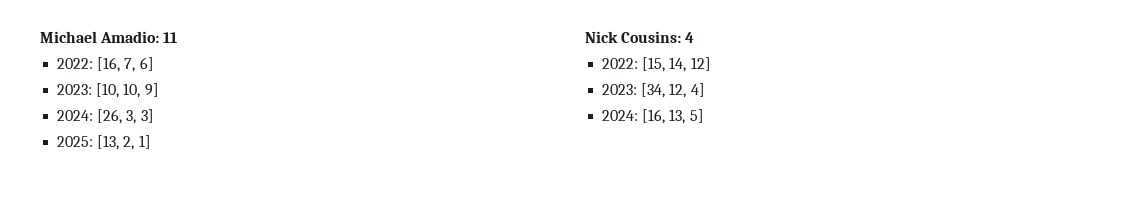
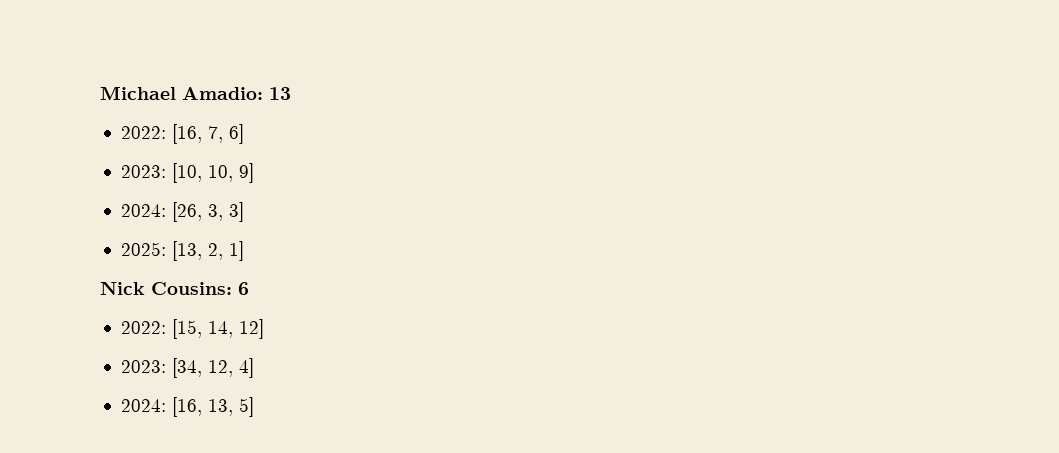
[163,32,178,43] 11 -> [269,87,291,100] 13
[685,32,695,43] 4 -> [238,282,249,295] 6

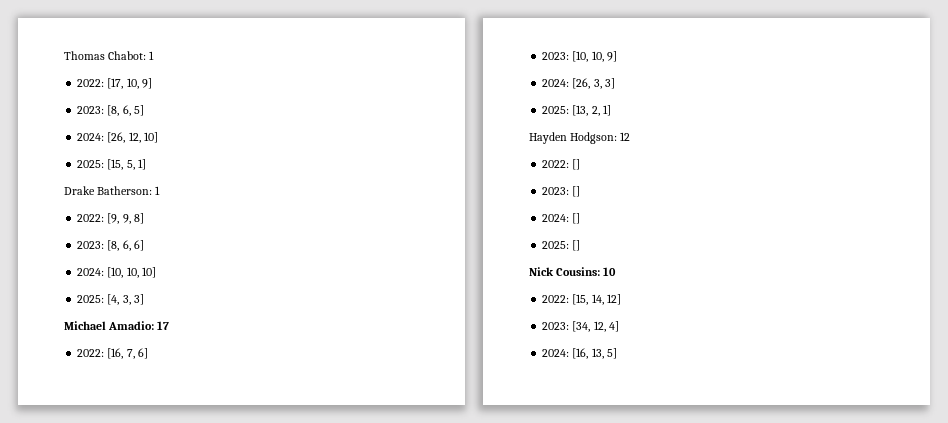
(100, 93) none -> [64,51,155,60] [77,78,152,89] [77,105,144,116] [77,132,158,143] [77,159,146,170] [64,186,161,195] [77,213,144,224] [77,240,144,251] [77,267,156,278] [77,294,144,305] Thomas Chabot: 1 // 2022: [17, 10, 9] // 2023: [8, 6, 5] // 2024: [26, 12, 10] // 2025: [15, 5, 1] // Drake Batherson: 1 // 2022: [9, 9, 8] // 2023: [8, 6, 6] // 2024: [10, 10, 10] // 2025: [4, 3, 3] //
[269,87,291,100] 13 -> [157,321,170,330] 17
(244, 251) none -> [529,132,631,144] [542,159,581,170] [542,186,581,197] [542,213,581,224] [542,240,581,251] // Hayden Hodgson: 12 // 2022: [] // 2023: [] // 2024: [] // 2025: []
[238,282,249,295] 6 -> [603,267,617,276] 10

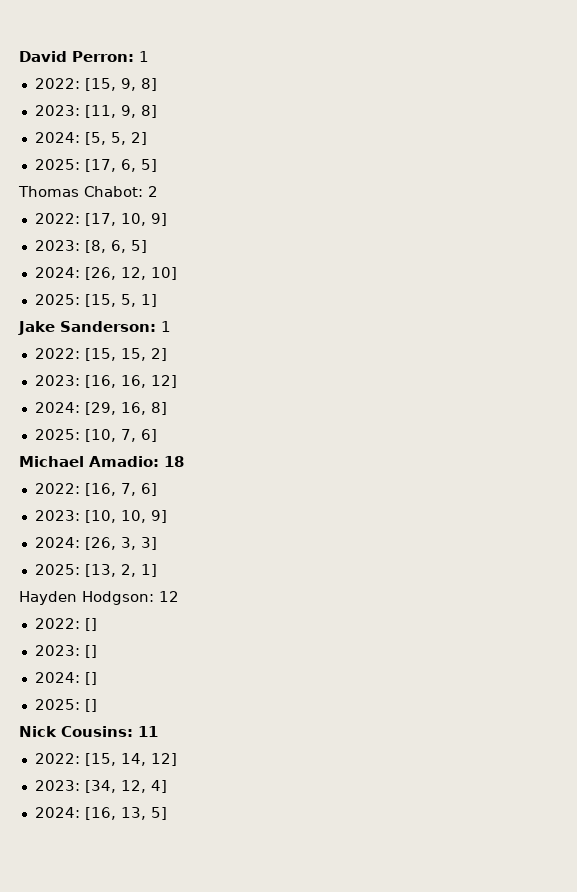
(64, 55) none -> [19,51,149,62] [34,78,157,91] [34,105,157,118] [34,132,147,145] [34,159,157,172] David Perron: 1 // 2022: [15, 9, 8] // 2023: [11, 9, 8] // 2024: [5, 5, 2] // 2025: [17, 6, 5] //
[149,51,155,60] 1 -> [148,186,158,197] 2
[64,186,161,195] [77,213,144,224] [77,240,144,251] [77,267,156,278] [77,294,144,305] Drake Batherson: 1 // 2022: [9, 9, 8] // 2023: [8, 6, 6] // 2024: [10, 10, 10] // 2025: [4, 3, 3] -> [18,321,171,335] [34,348,167,361] [34,375,177,388] [34,402,167,415] [34,429,157,442] Jake Sanderson: 1 // 2022: [15, 15, 2] // 2023: [16, 16, 12] // 2024: [29, 16, 8] // 2025: [10, 7, 6]
[157,321,170,330] 17 -> [164,456,184,467] 18
[603,267,617,276] 10 -> [138,726,158,737] 11

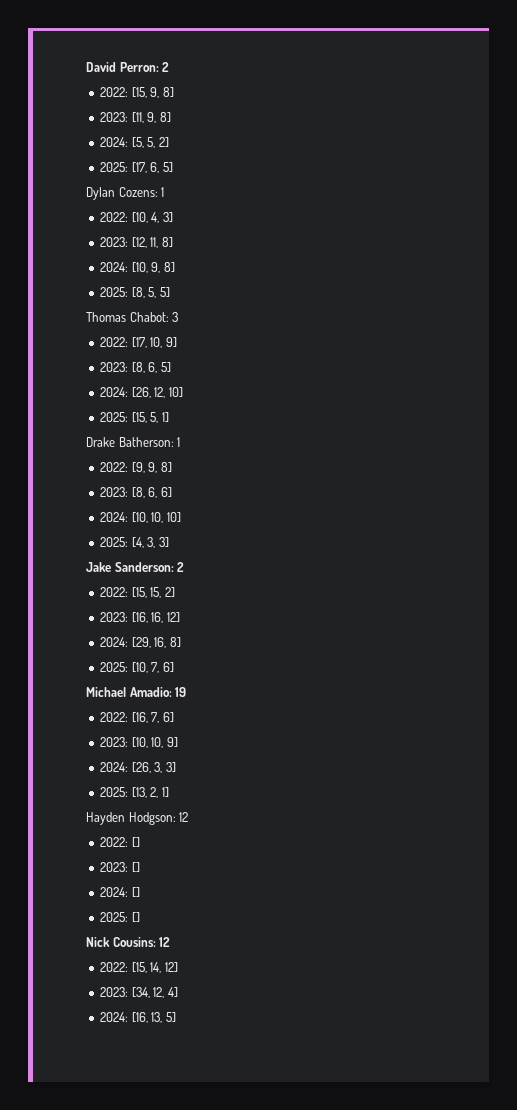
[139,51,149,62] 1 -> [162,62,170,72] 2
(157, 165) none -> [86,187,165,200] [100,212,173,223] [100,237,173,248] [100,262,175,273] [100,287,170,298] // Dylan Cozens: 1 // 2022: [10, 4, 3] // 2023: [12, 11, 8] // 2024: [10, 9, 8] // 2025: [8, 5, 5]
[148,186,158,197] 2 -> [172,312,179,322] 3
(157, 300) none -> [86,437,181,447] [100,462,172,473] [100,487,172,498] [100,512,181,523] [100,537,169,548] // Drake Batherson: 1 // 2022: [9, 9, 8] // 2023: [8, 6, 6] // 2024: [10, 10, 10] // 2025: [4, 3, 3]
[161,321,171,332] 1 -> [177,562,185,572] 2
[164,456,184,467] 18 -> [175,687,187,697] 19
[138,726,158,737] 11 -> [159,937,171,947] 12

